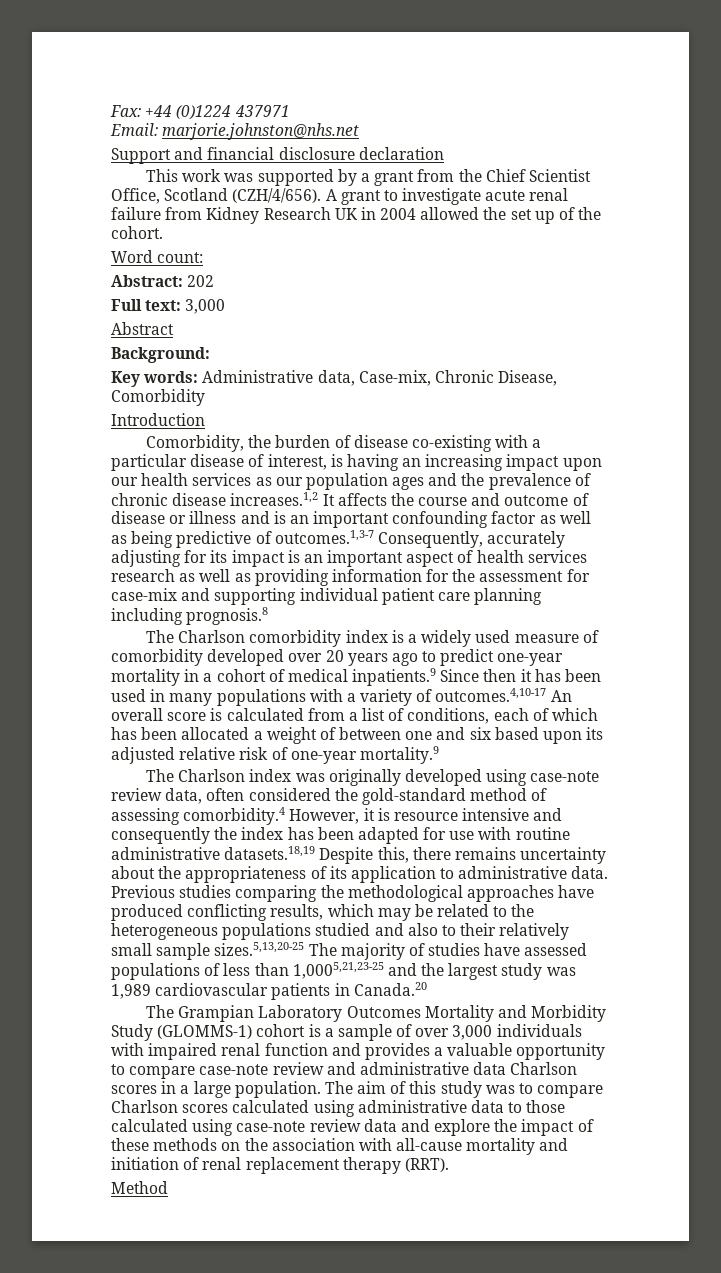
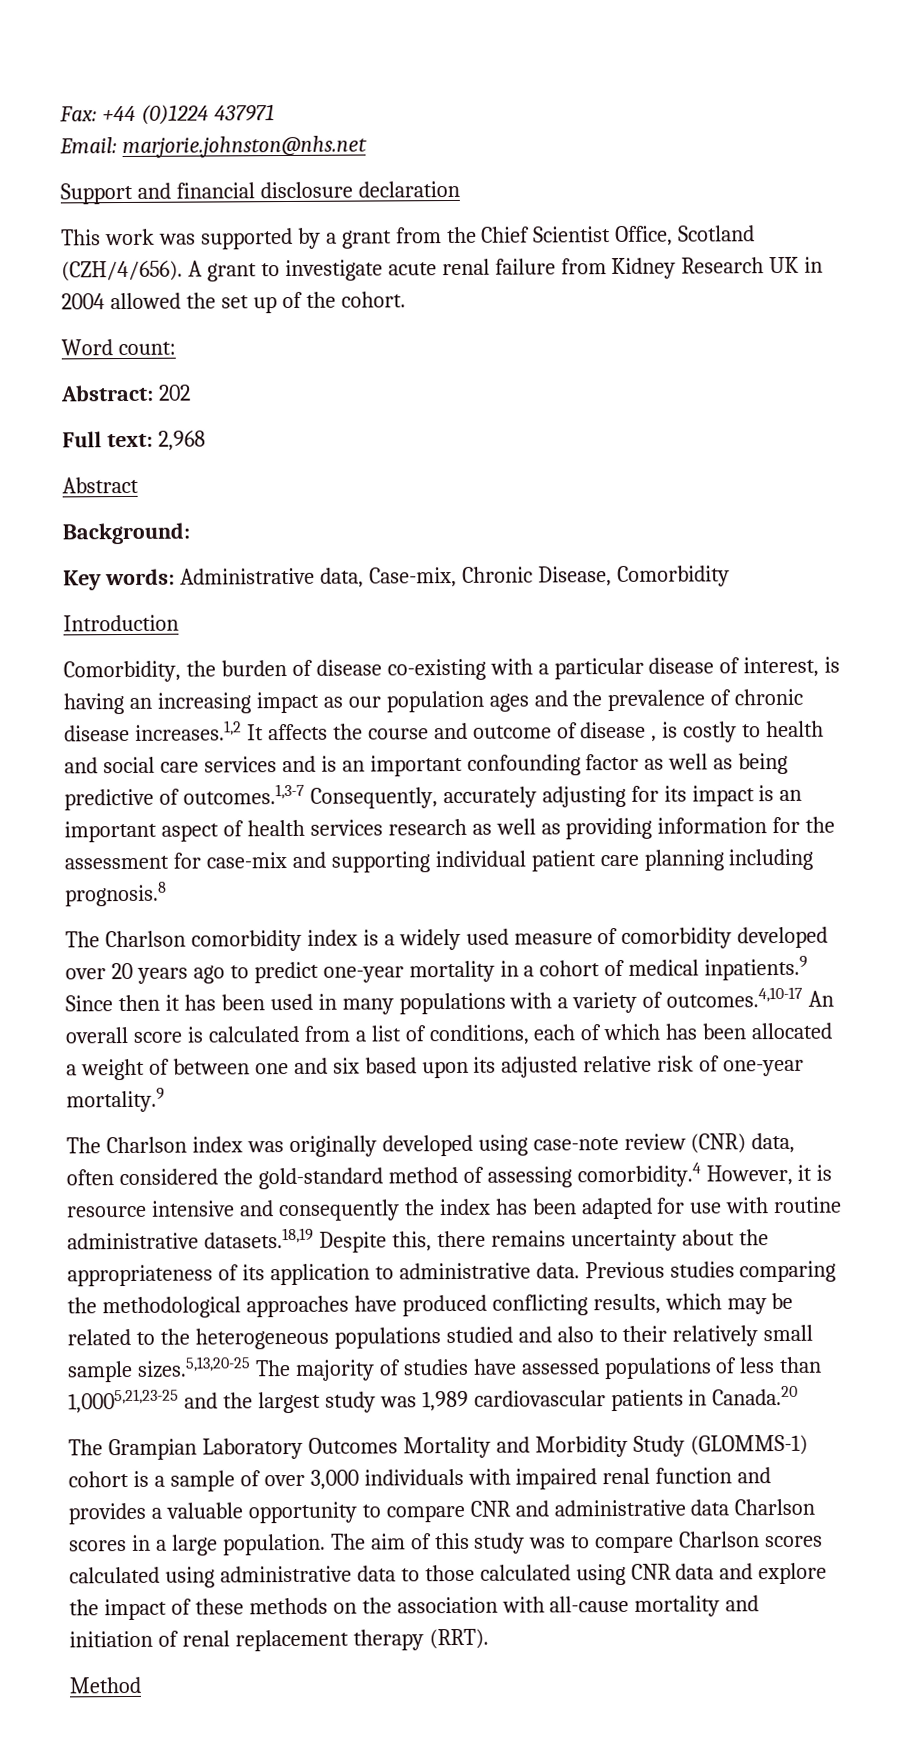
[185,299,226,314] 3,000 -> [157,430,206,451] 2,968
[562,458,602,471] [111,473,252,486] upon our health services -> (319, 702) none
[169,511,237,524] or illness -> [651,720,825,743] [64,756,277,774] , is costly to health and social care services
(162, 794) none -> [690,1133,747,1154] (CNR)
[199,1062,324,1075] case-note review -> [469,1500,511,1517] CNR
[236,1119,361,1132] case-note review -> [630,1563,672,1580] CNR

